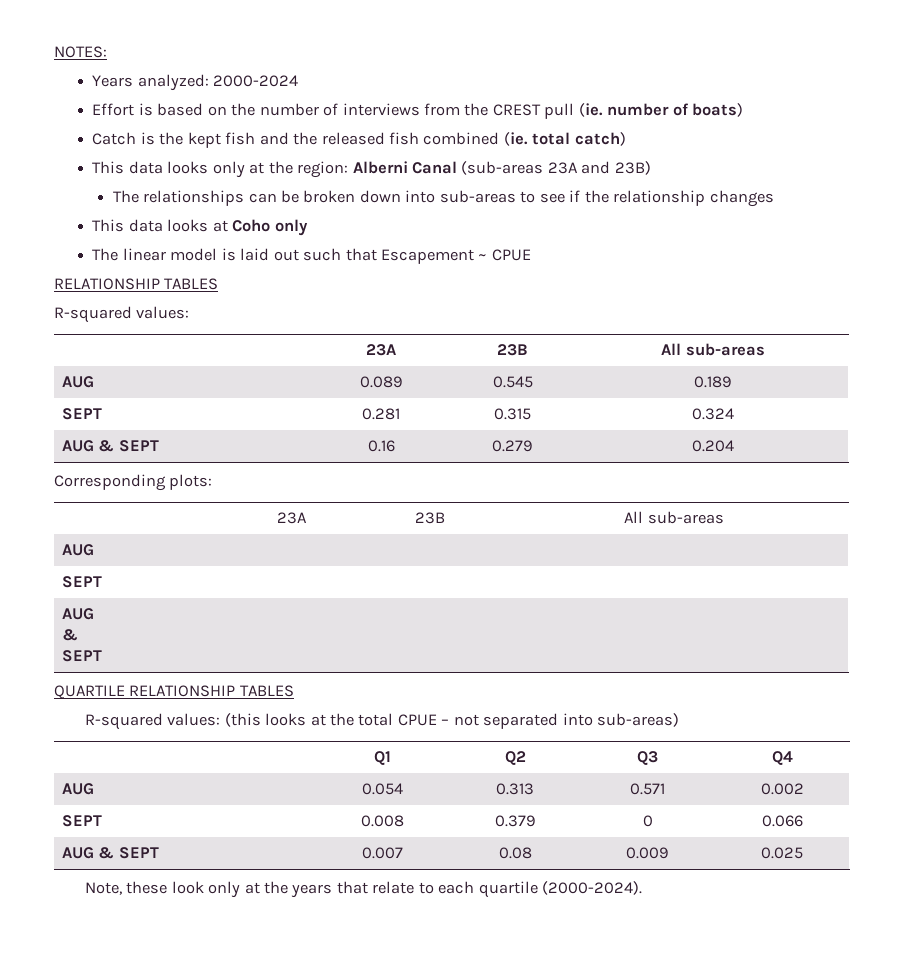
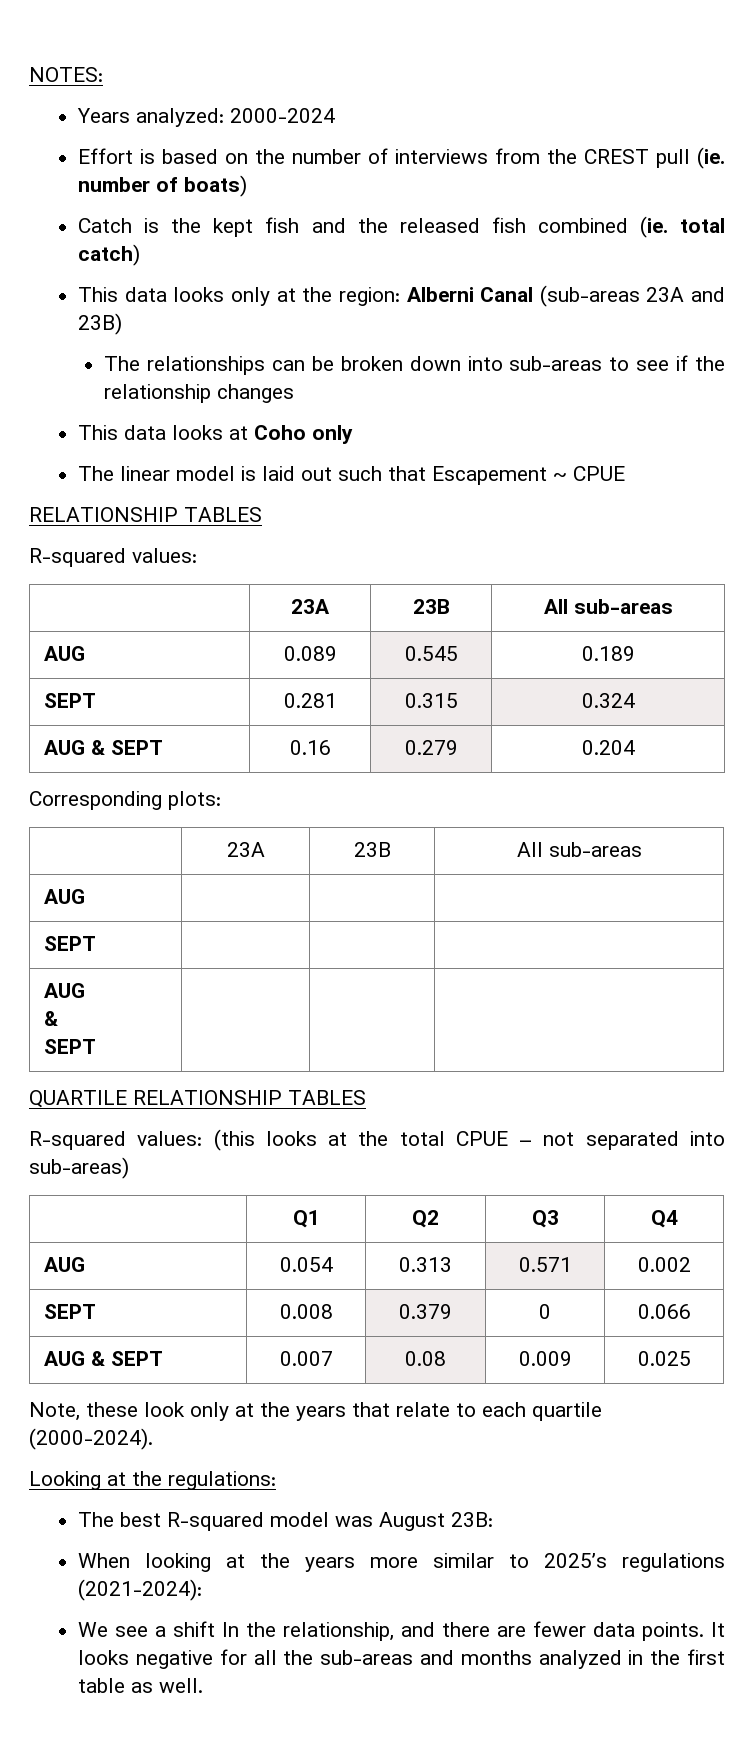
(643, 888) none -> [29,1471,276,1490] [78,1512,494,1531] [78,1553,725,1572] [78,1579,203,1601] [78,1621,725,1641] [78,1649,725,1669] [78,1678,204,1693] // Looking at the regulations: // The best R-squared model was August 23B: // When looking at the years more similar to 2025’s regulations (2021-2024): // We see a shift In the relationship, and there are fewer data points. It looks negative for all the sub-areas and months analyzed in the first table as well.

